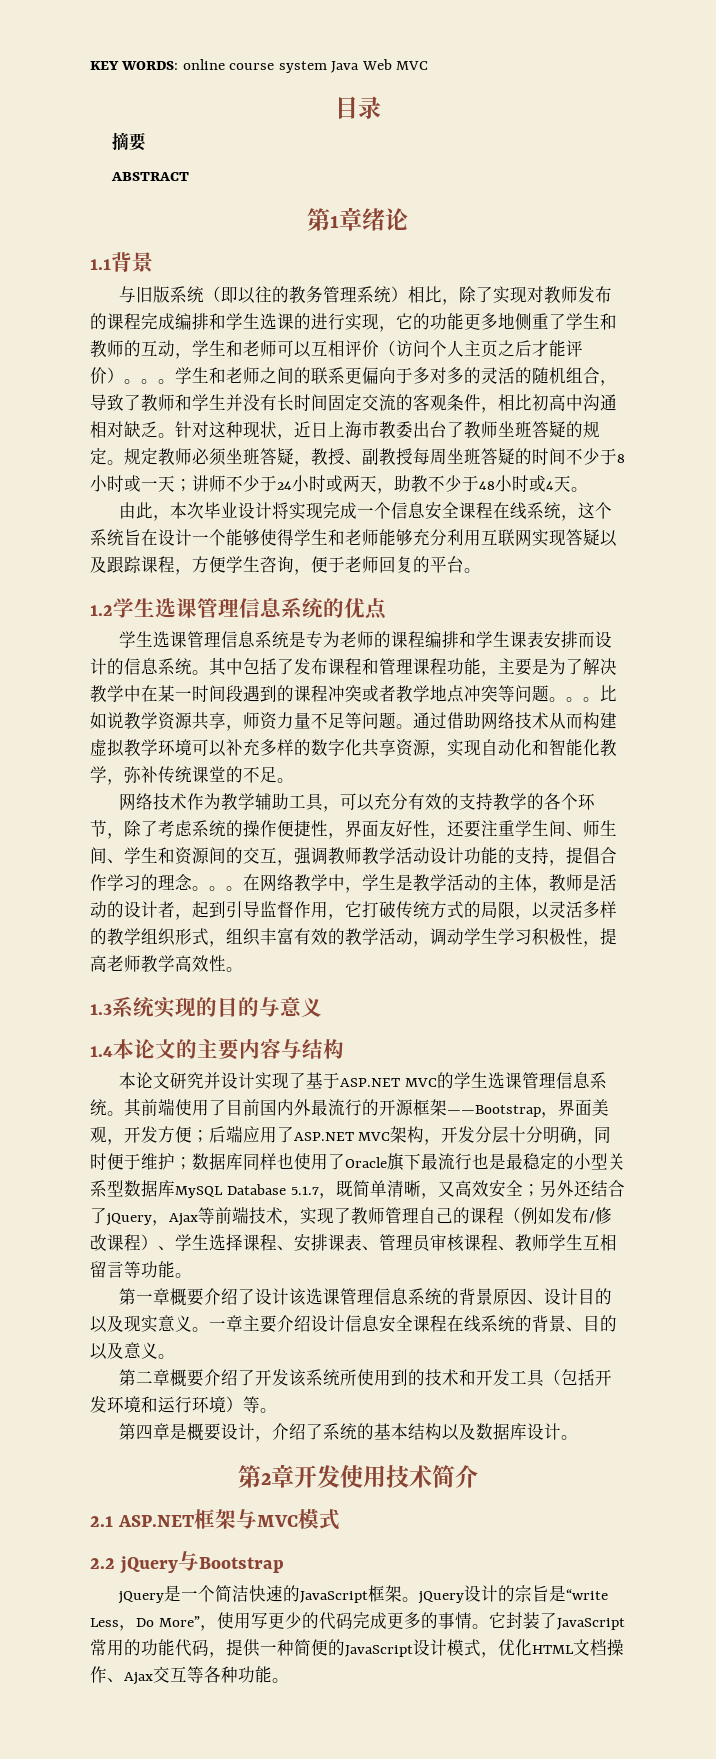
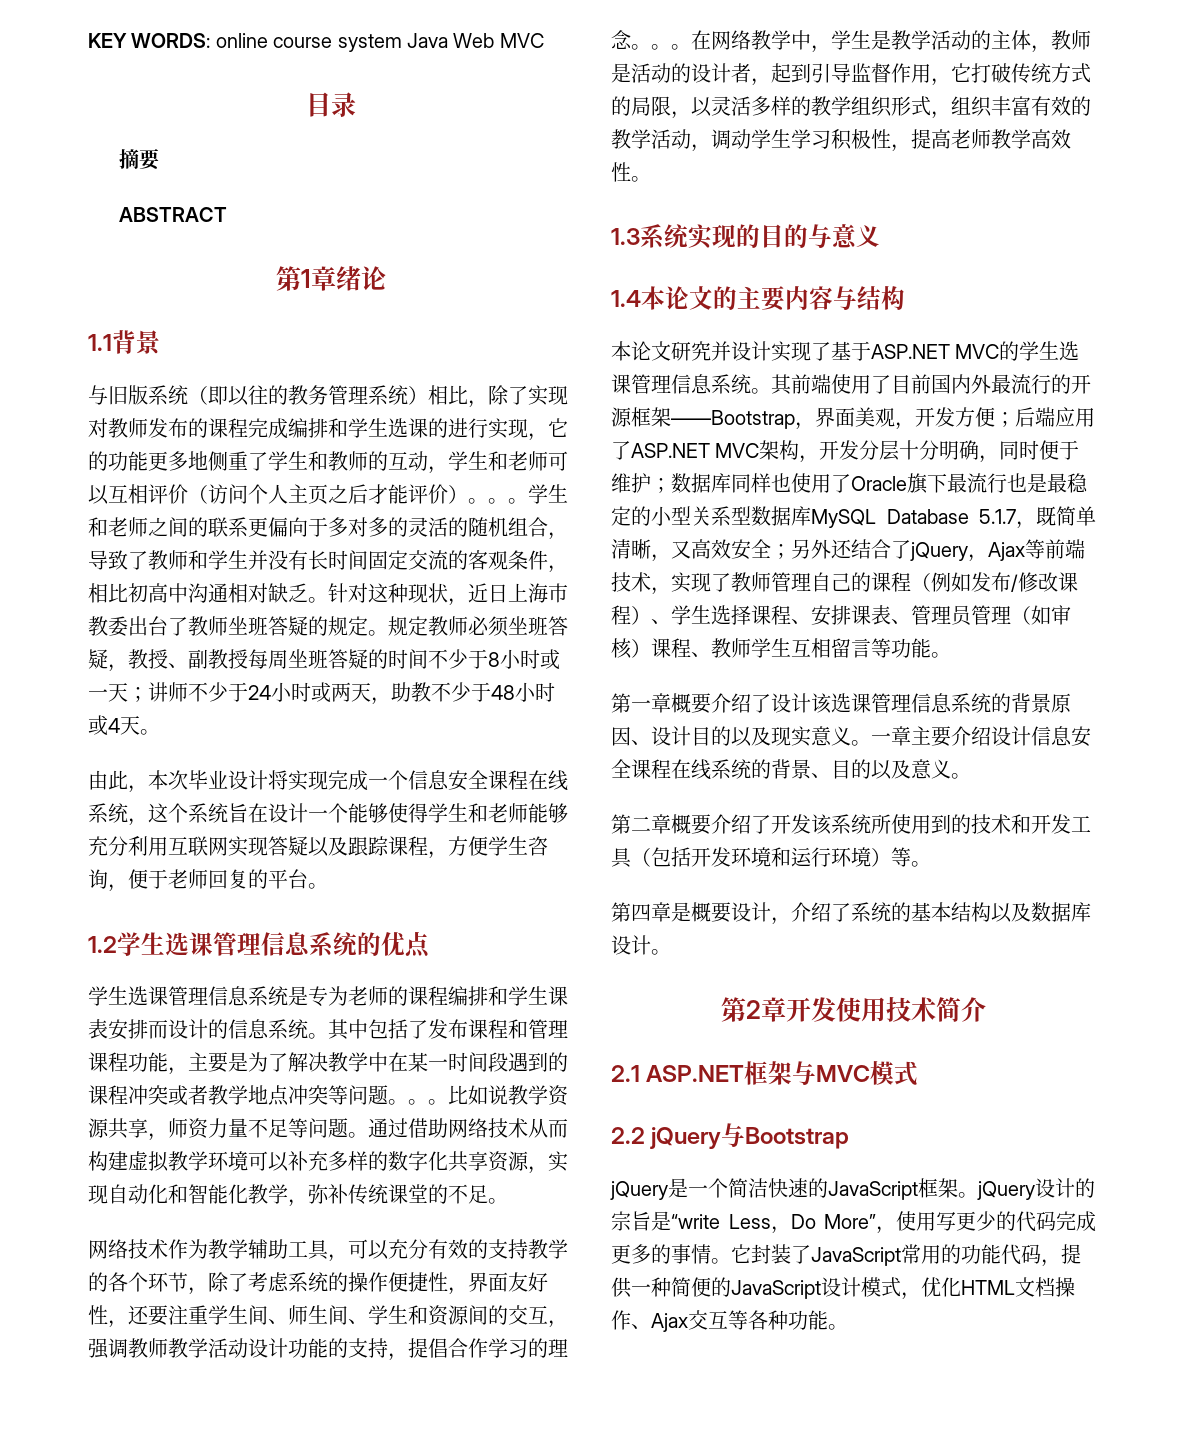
[430,1234,464,1252] 审核 -> [971,605,1071,625] [611,638,651,659] 管理（如审核）

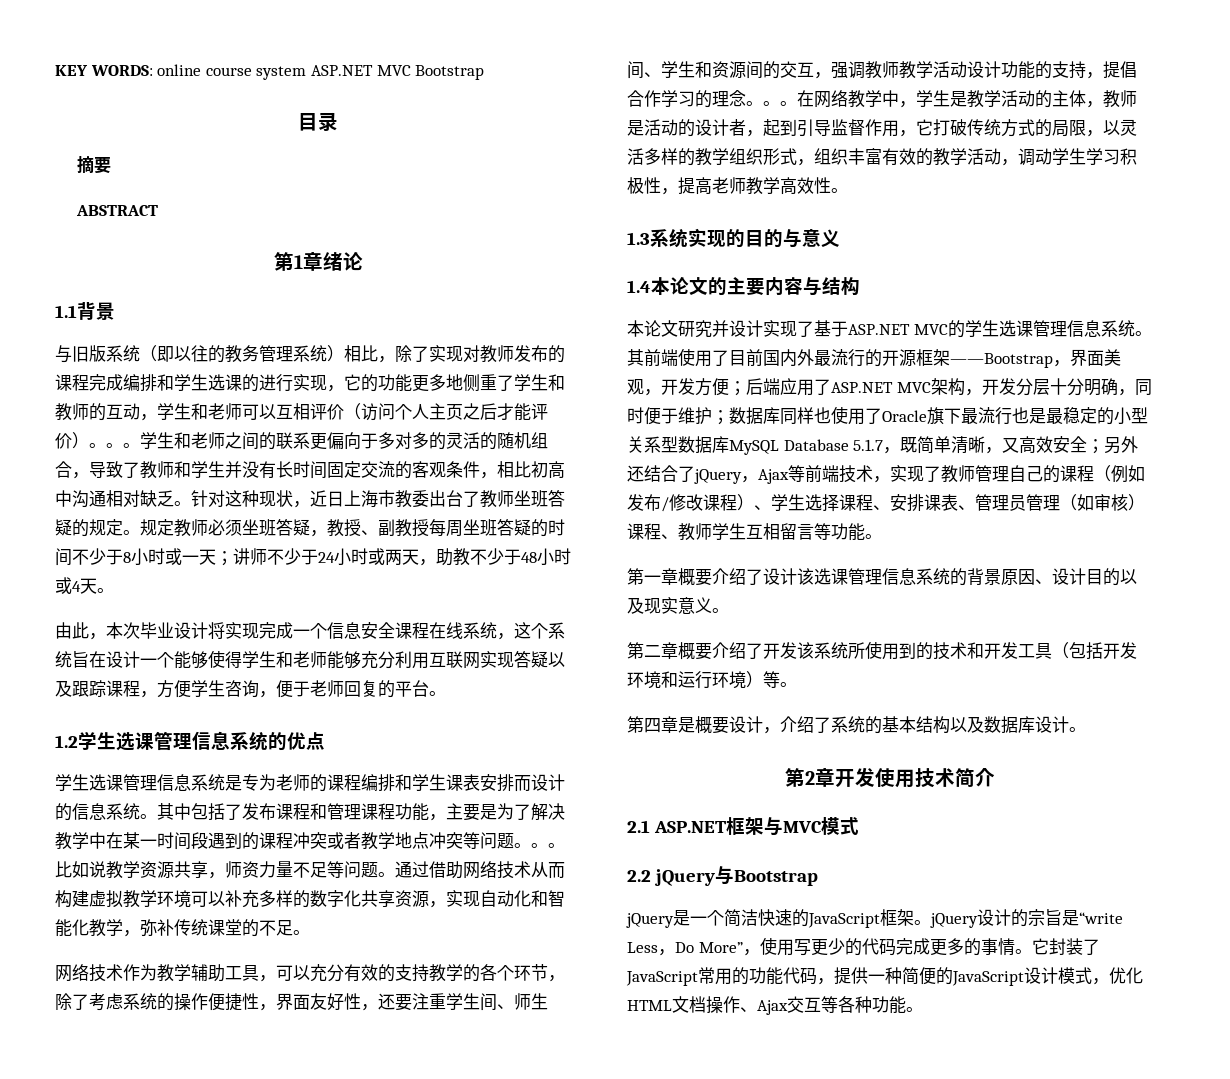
[407,33,544,48] Java Web MVC -> [310,65,485,80] ASP.NET MVC Bootstrap
[871,726,1091,747] [611,759,971,780] 一章主要介绍设计信息安全课程在线系统的背景、目的以及意义。 -> (729, 610) none

